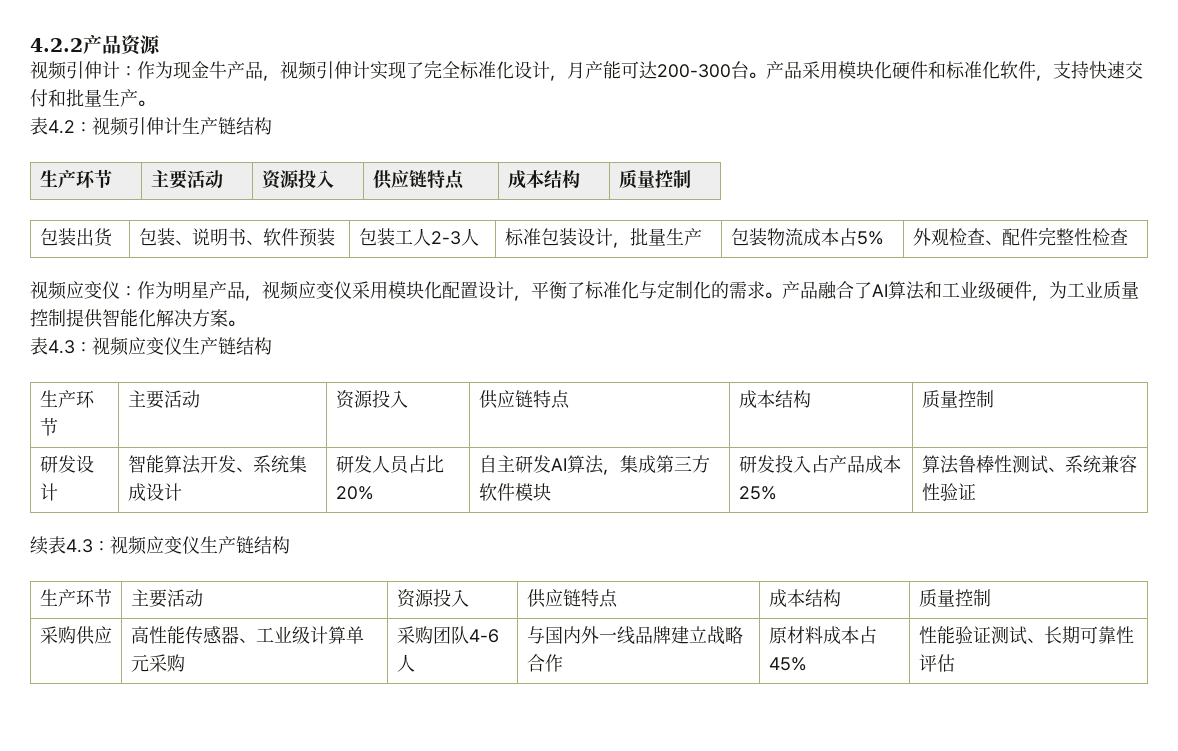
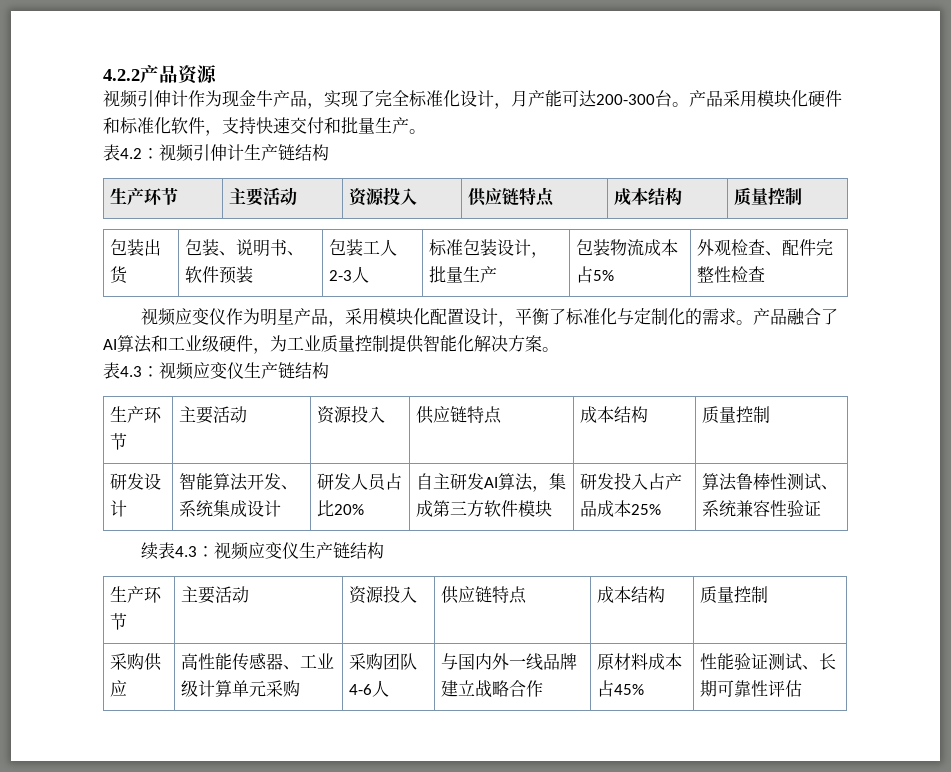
[120,65,137,77] ： -> (188, 98) none
[280,61,370,80] 视频引伸计 -> (324, 106) none
[120,285,137,297] ： -> (226, 316) none
[262,281,352,300] 视频应变仪 -> (345, 324) none

